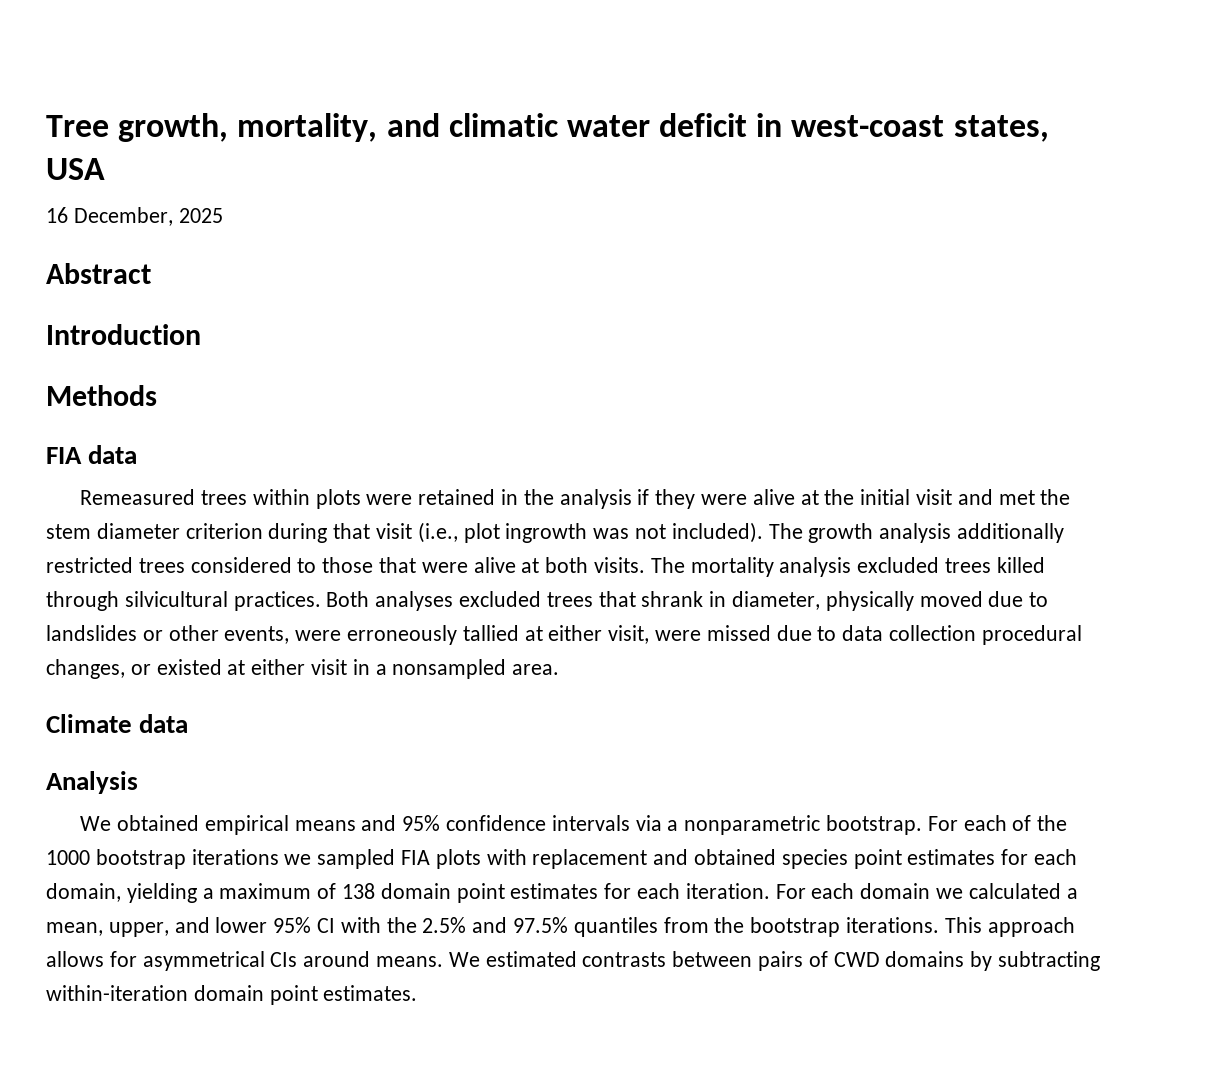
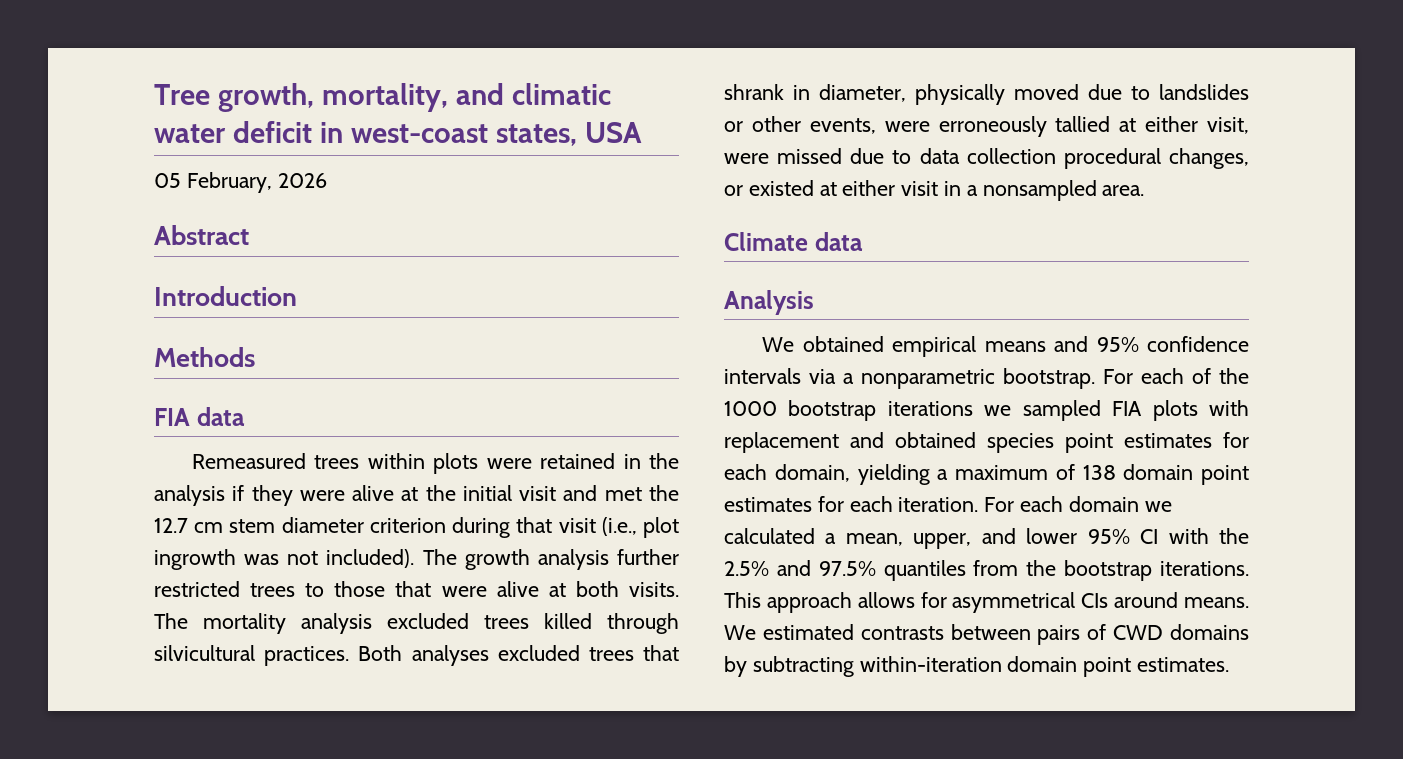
[46,207,223,226] 16 December, 2025 -> [154,172,327,193] 05 February, 2026
(1071, 497) none -> [154,518,224,533] 12.7 cm
[957,523,1065,543] additionally -> [616,549,679,565] further
[190,557,292,573] considered -> (296, 590) none

